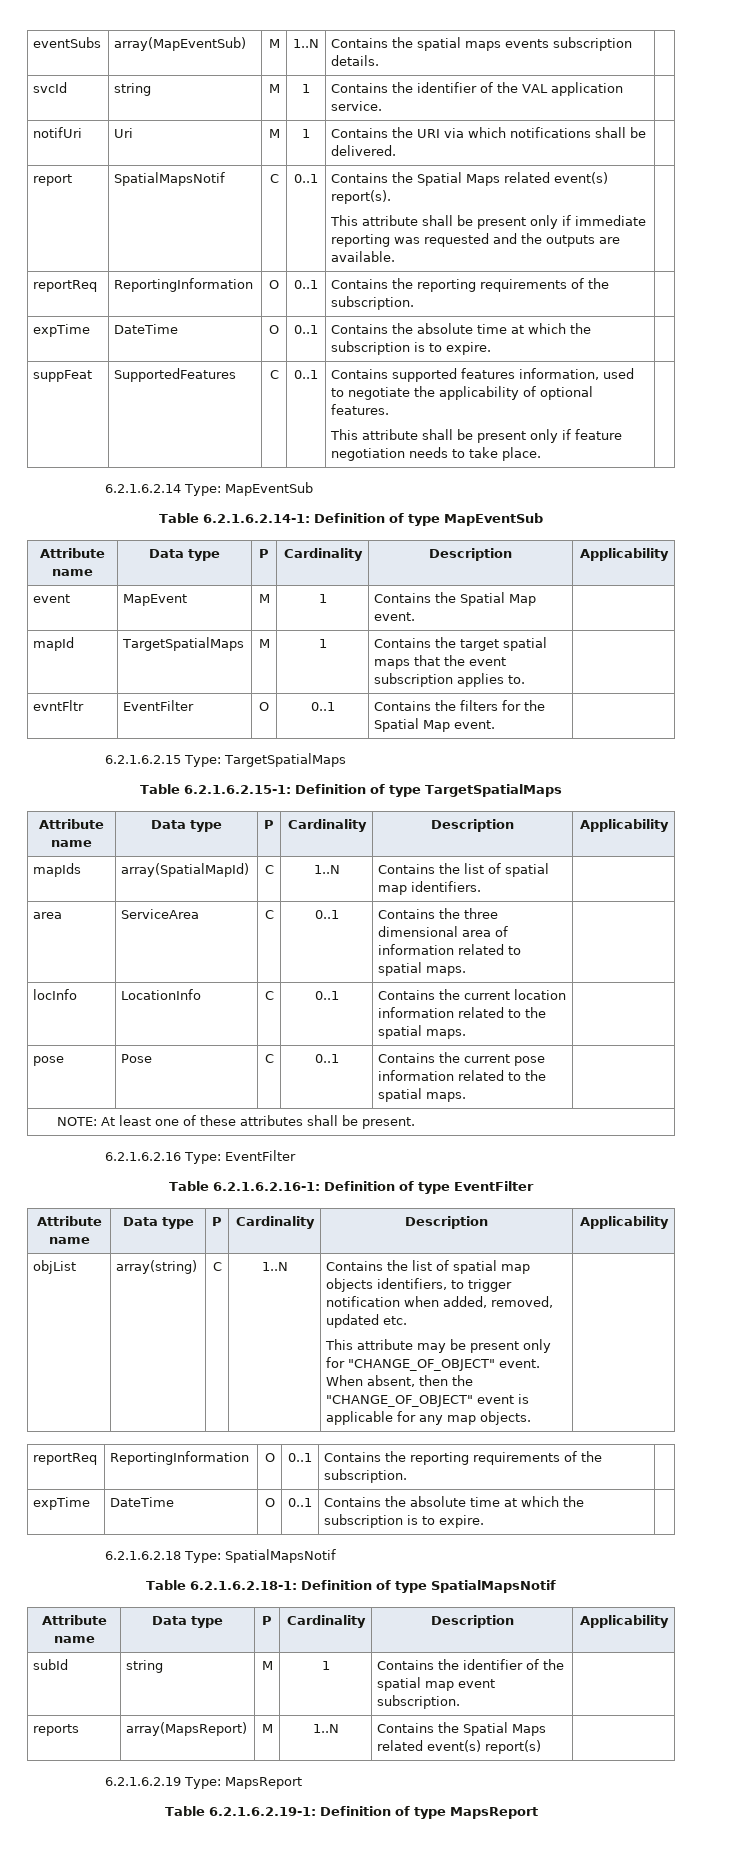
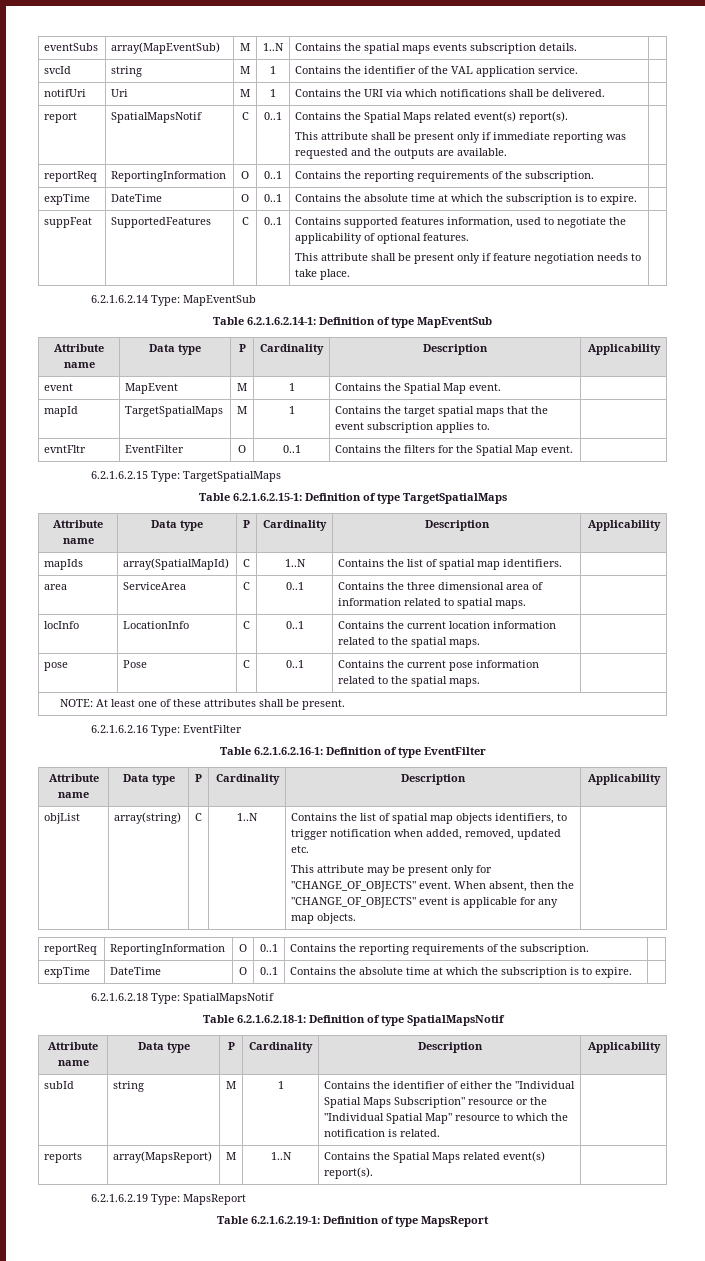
[348,1359,496,1371] "CHANGE_OF_OBJECT" -> [291,881,417,892] "CHANGE_OF_OBJECTS"
[326,1395,474,1407] "CHANGE_OF_OBJECT" -> [291,897,417,908] "CHANGE_OF_OBJECTS"
[543,1659,565,1670] [377,1677,496,1691] [377,1695,461,1709] the spatial map event subscription. -> [460,1081,576,1089] [324,1097,548,1108] [324,1113,569,1124] [324,1129,441,1137] either the "Individual Spatial Maps Subscription" resource or the "Individual Spatial Map" resource to which the notification is related.
[485,1740,542,1754] report(s) -> [324,1167,374,1179] report(s).

